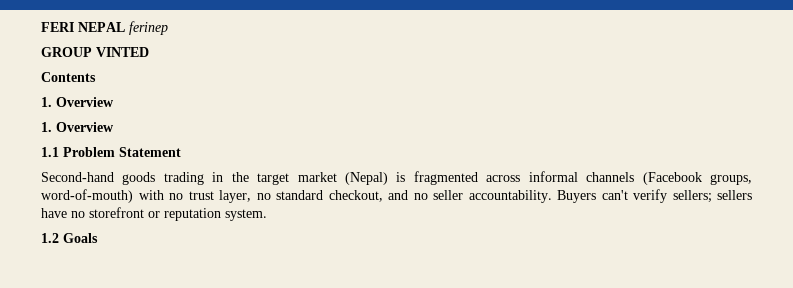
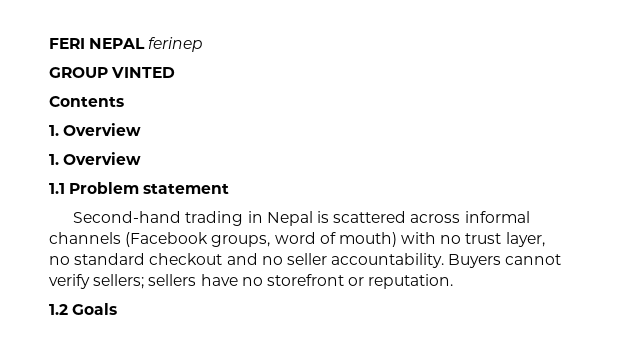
[119,147,181,157] Statement -> [143,183,230,194] statement
[122,172,156,185] goods -> (182, 217) none
[231,171,478,185] the target market (Nepal) is fragmented -> [266,211,407,226] Nepal is scattered
[41,189,133,203] word-of-mouth) -> [274,232,397,247] word of mouth)
[328,190,383,202] checkout, -> [149,253,223,265] checkout
[601,190,628,200] can't -> [505,254,562,265] cannot
[164,208,267,221] reputation system. -> [368,274,454,289] reputation.

